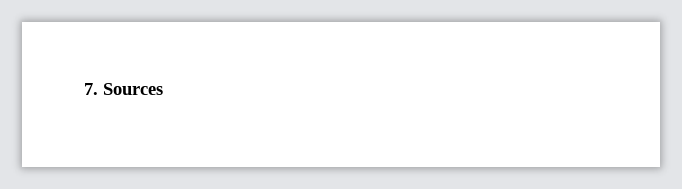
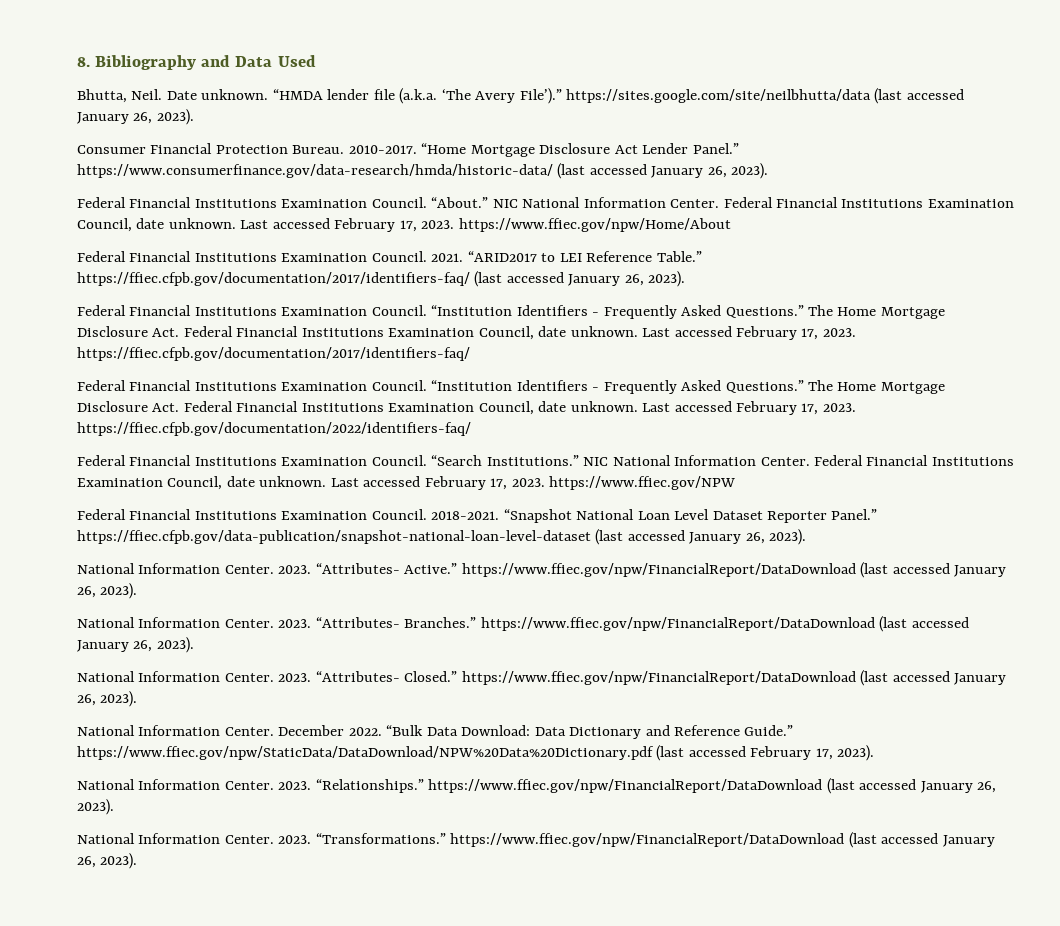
[84,83,163,95] 7. Sources -> [77,55,316,70] [77,88,964,104] [77,109,194,125] [77,143,739,157] [77,163,769,179] [77,197,1014,208] [77,218,731,232] [77,251,702,262] [77,271,686,287] [77,305,945,319] [77,326,856,340] [77,347,470,361] [77,380,945,394] [77,401,856,415] [77,422,471,436] [77,455,1014,466] [77,476,736,490] [77,509,878,523] [77,529,807,545] [77,562,1007,578] [77,583,138,599] [77,616,969,632] [77,637,194,653] [77,670,1007,686] [77,691,138,707] [77,725,794,739] [77,745,875,761] [77,778,997,794] [77,799,114,815] [77,832,995,848] [77,853,138,869] 8. Bibliography and Data Used // Bhutta, Neil. Date unknown. “HMDA lender file (a.k.a. ‘The Avery File’).” https://sites.google.com/site/neilbhutta/data (last accessed January 26, 2023). // Consumer Financial Protection Bureau. 2010-2017. “Home Mortgage Disclosure Act Lender Panel.” https://www.consumerfinance.gov/data-research/hmda/historic-data/ (last accessed January 26, 2023). // Federal Financial Institutions Examination Council. “About.” NIC National Information Center. Federal Financial Institutions Examination Council, date unknown. Last accessed February 17, 2023. https://www.ffiec.gov/npw/Home/About // Federal Financial Institutions Examination Council. 2021. “ARID2017 to LEI Reference Table.” https://ffiec.cfpb.gov/documentation/2017/identifiers-faq/ (last accessed January 26, 2023). // Federal Financial Institutions Examination Council. “Institution Identifiers - Frequently Asked Questions.” The Home Mortgage Disclosure Act. Federal Financial Institutions Examination Council, date unknown. Last accessed February 17, 2023. https://ffiec.cfpb.gov/documentation/2017/identifiers-faq/ // Federal Financial Institutions Examination Council. “Institution Identifiers - Frequently Asked Questions.” The Home Mortgage Disclosure Act. Federal Financial Institutions Examination Council, date unknown. Last accessed February 17, 2023. https://ffiec.cfpb.gov/documentation/2022/identifiers-faq/ // Federal Financial Institutions Examination Council. “Search Institutions.” NIC National Information Center. Federal Financial Institutions Examination Council, date unknown. Last accessed February 17, 2023. https://www.ffiec.gov/NPW // Federal Financial Institutions Examination Council. 2018-2021. “Snapshot National Loan Level Dataset Reporter Panel.” https://ffiec.cfpb.gov/data-publication/snapshot-national-loan-level-dataset (last accessed January 26, 2023). // National Information Center. 2023. “Attributes- Active.” https://www.ffiec.gov/npw/FinancialReport/DataDownload (last accessed January 26, 2023). // National Information Center. 2023. “Attributes- Branches.” https://www.ffiec.gov/npw/FinancialReport/DataDownload (last accessed January 26, 2023). // National Information Center. 2023. “Attributes- Closed.” https://www.ffiec.gov/npw/FinancialReport/DataDownload (last accessed January 26, 2023). // National Information Center. December 2022. “Bulk Data Download: Data Dictionary and Reference Guide.” https://www.ffiec.gov/npw/StaticData/DataDownload/NPW%20Data%20Dictionary.pdf (last accessed February 17, 2023). // National Information Center. 2023. “Relationships.” https://www.ffiec.gov/npw/FinancialReport/DataDownload (last accessed January 26, 2023). // National Information Center. 2023. “Transformations.” https://www.ffiec.gov/npw/FinancialReport/DataDownload (last accessed January 26, 2023).

